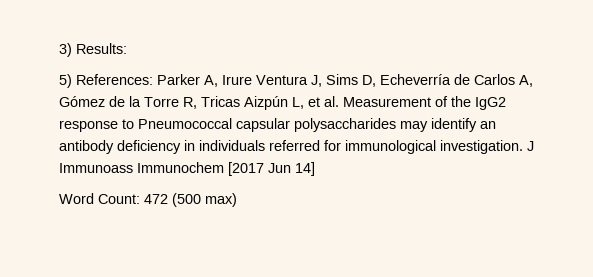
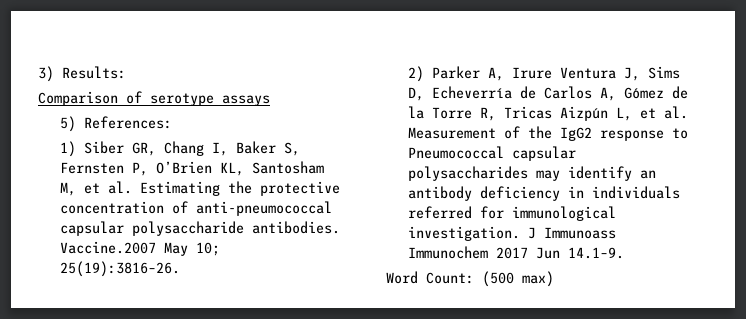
[59,74,153,88] 5) References: -> [38,91,270,106] [60,116,173,132] [60,141,301,157] [60,161,325,176] [60,181,341,196] [60,201,333,216] [60,221,341,236] [60,241,221,256] [60,261,181,277] [408,66,425,82] Comparison of serotype assays // 5) References: // 1) Siber GR, Chang I, Baker S, Fernsten P, O’Brien KL, Santosham M, et al. Estimating the protective concentration of anti-pneumococcal capsular polysaccharide antibodies. Vaccine.2007 May 10; 25(19):3816–26. // 2)
[228,162,315,176] [2017 Jun 14] -> [496,247,625,259] 2017 Jun 14.1–9.
[144,194,168,204] 472 -> (474, 278) none

